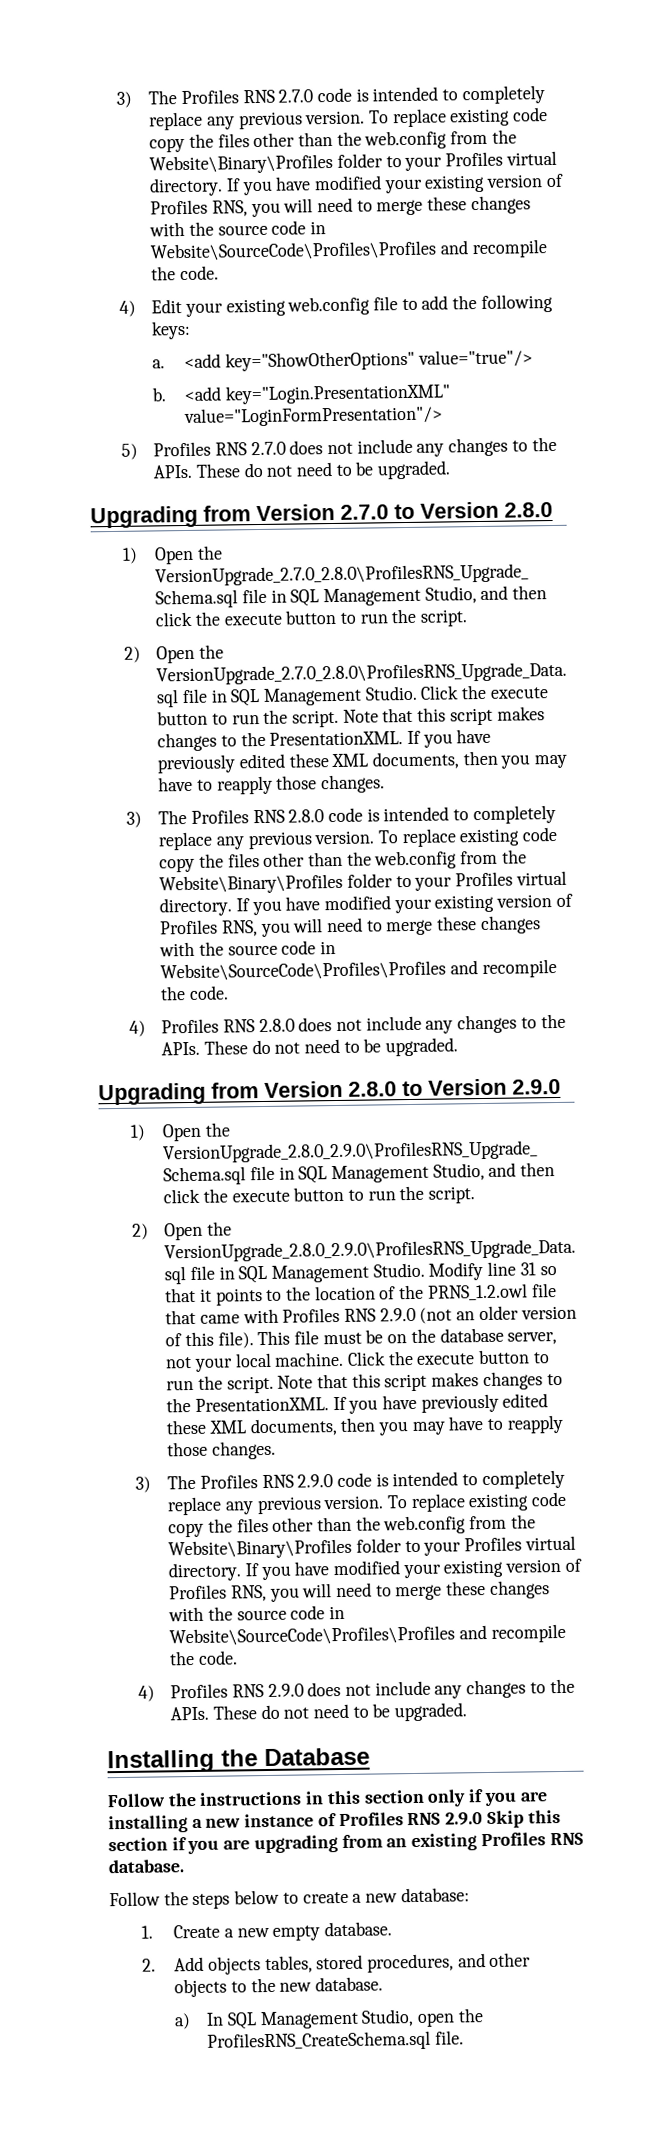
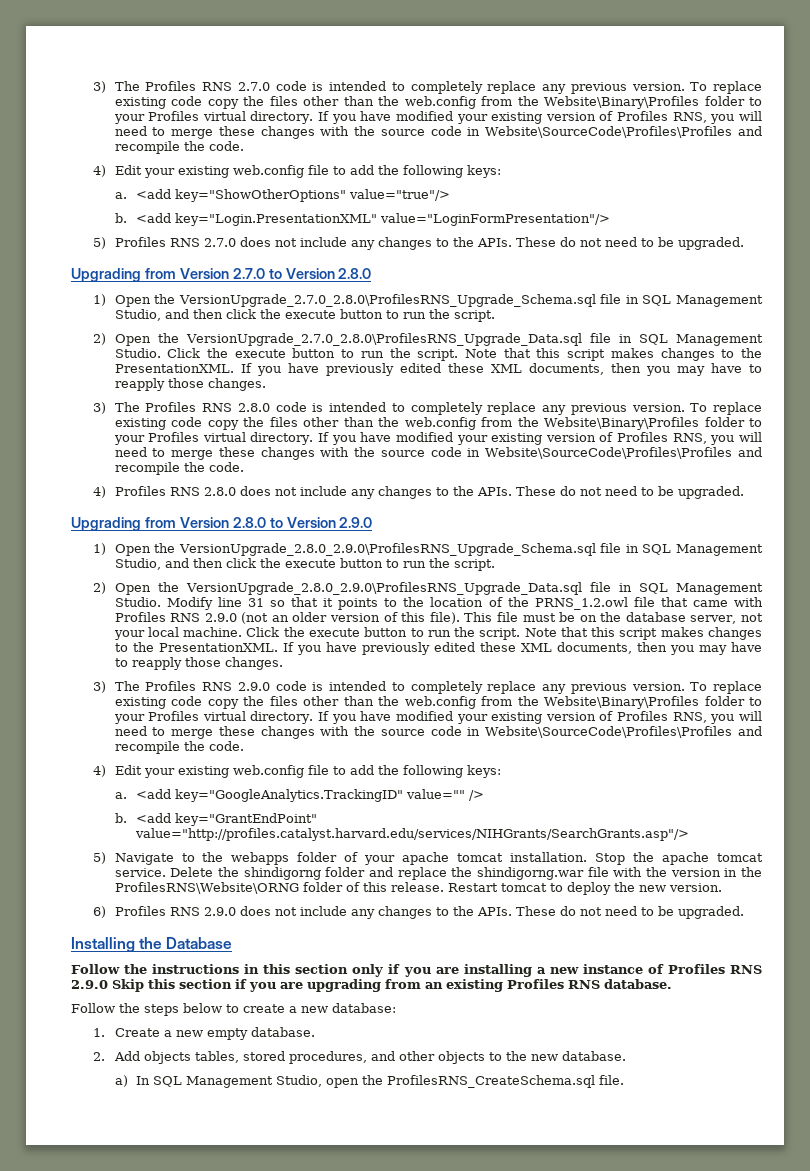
(156, 1693) none -> [114,765,501,778] [114,789,485,802] [114,813,318,826] [135,828,690,841] [92,852,764,865] [114,867,763,880] [114,882,722,895] [92,906,106,918] Edit your existing web.config file to add the following keys: // a. <add key="GoogleAnalytics.TrackingID" value="" /> // b. <add key="GrantEndPoint" value="http://profiles.catalyst.harvard.edu/services/NIHGrants/SearchGrants.asp"/> // 5) Navigate to the webapps folder of your apache tomcat installation. Stop the apache tomcat service. Delete the shindigorng folder and replace the shindigorng.war file with the version in the ProfilesRNS\Website\ORNG folder of this release. Restart tomcat to deploy the new version. // 6)

